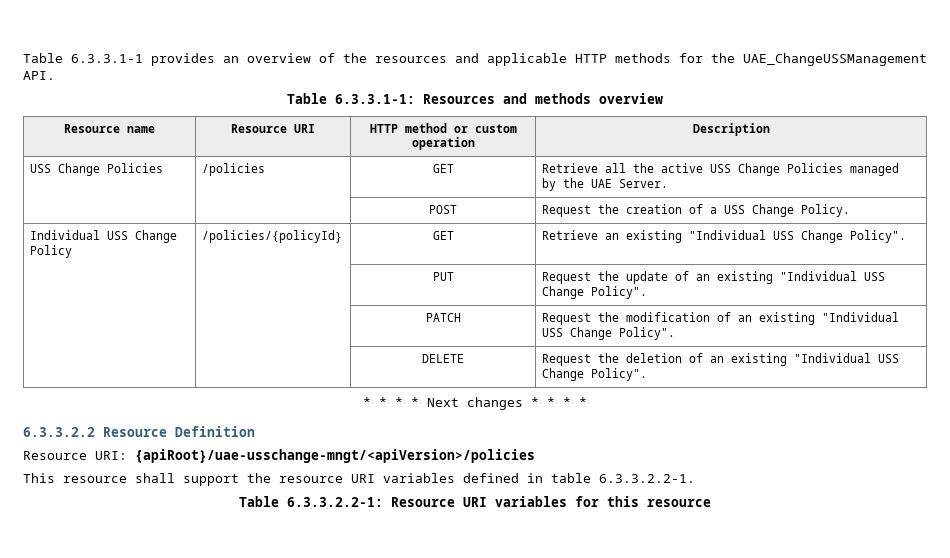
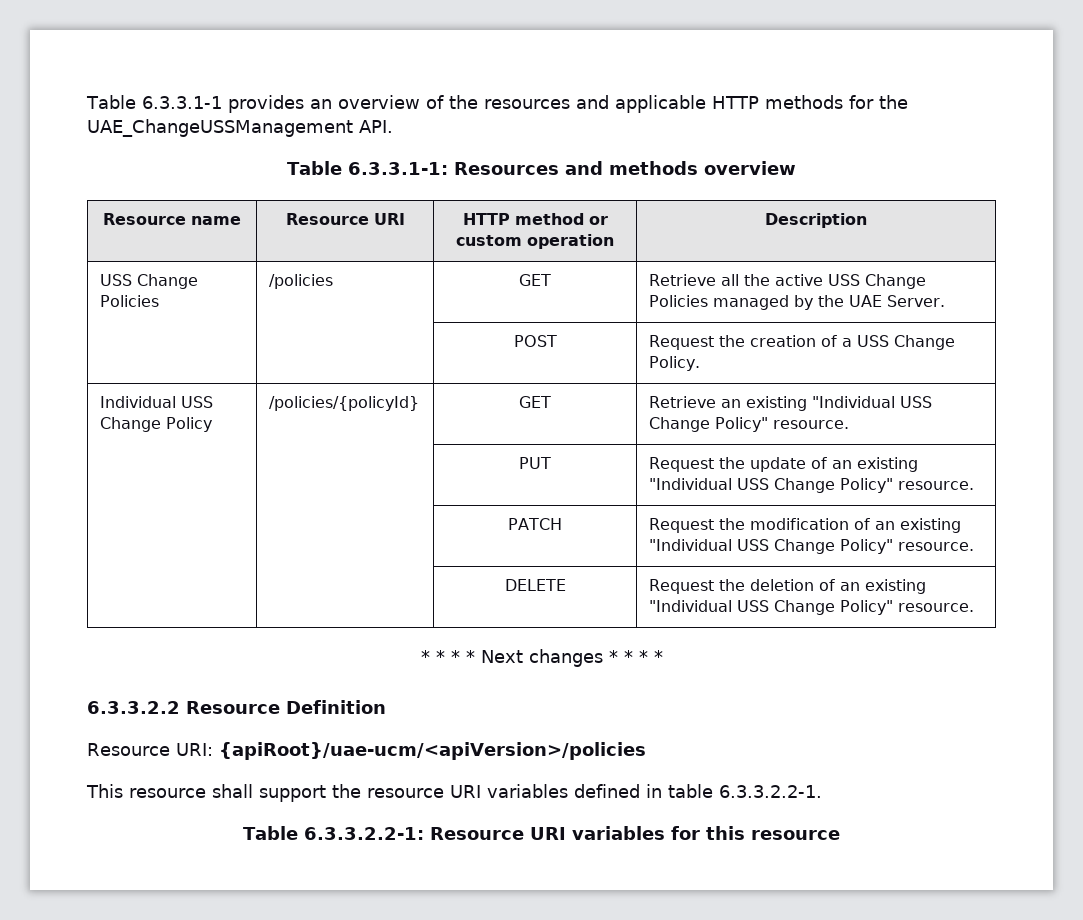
[850,230,907,243] Policy". -> [715,417,850,432] Policy" resource.
[591,286,648,299] Policy". -> [840,478,975,493] Policy" resource.
[619,327,676,340] Policy". -> [840,539,975,554] Policy" resource.
[591,368,648,381] Policy". -> [840,600,975,615] Policy" resource.
[135,449,535,463] {apiRoot}/uae-usschange-mngt/<apiVersion>/policies -> [218,742,646,760] {apiRoot}/uae-ucm/<apiVersion>/policies

